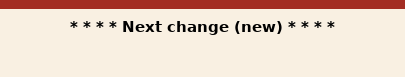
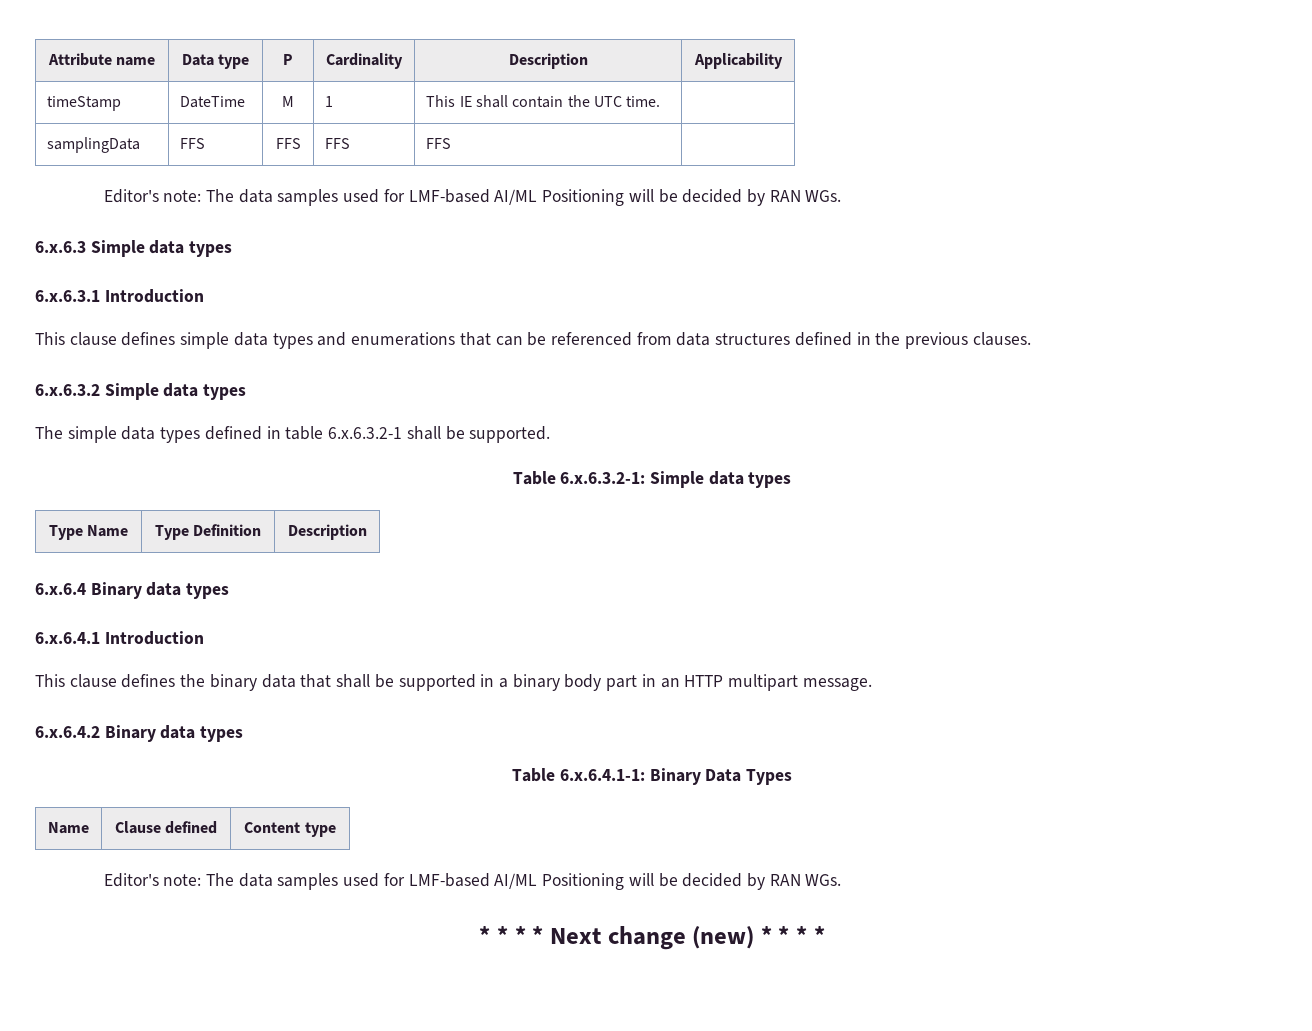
(70, 26) none -> [47,53,156,66] [181,54,250,69] [283,54,293,65] [326,53,403,69] [508,53,588,69] [693,53,783,69] [47,96,122,111] [180,96,246,108] [282,96,294,107] [325,96,334,107] [426,95,661,108] [47,137,141,153] [180,138,206,149] [275,138,301,149] [325,138,351,149] [426,138,452,149] [103,189,842,206] [35,240,233,257] [35,289,204,303] [35,332,1031,349] [35,383,247,400] [35,426,551,443] [512,471,792,488] [48,525,129,540] [154,524,262,540] [287,524,367,540] [35,582,230,599] [35,631,204,645] [35,674,872,691] [35,725,244,742] [512,768,792,785] [48,822,89,834] [114,821,218,834] [244,822,336,837] [103,873,842,890] Attribute name | Data type | P | Cardinality | Description | Applicability // timeStamp | DateTime | M | 1 | This IE shall contain the UTC time. | // samplingData | FFS | FFS | FFS | FFS | // Editor's note: The data samples used for LMF-based AI/ML Positioning will be decided by RAN WGs. // 6.x.6.3 Simple data types // 6.x.6.3.1 Introduction // This clause defines simple data types and enumerations that can be referenced from data structures defined in the previous clauses. // 6.x.6.3.2 Simple data types // The simple data types defined in table 6.x.6.3.2-1 shall be supported. // Table 6.x.6.3.2-1: Simple data types // Type Name | Type Definition | Description // 6.x.6.4 Binary data types // 6.x.6.4.1 Introduction // This clause defines the binary data that shall be supported in a binary body part in an HTTP multipart message. // 6.x.6.4.2 Binary data types // Table 6.x.6.4.1-1: Binary Data Types // Name | Clause defined | Content type // Editor's note: The data samples used for LMF-based AI/ML Positioning will be decided by RAN WGs. //

